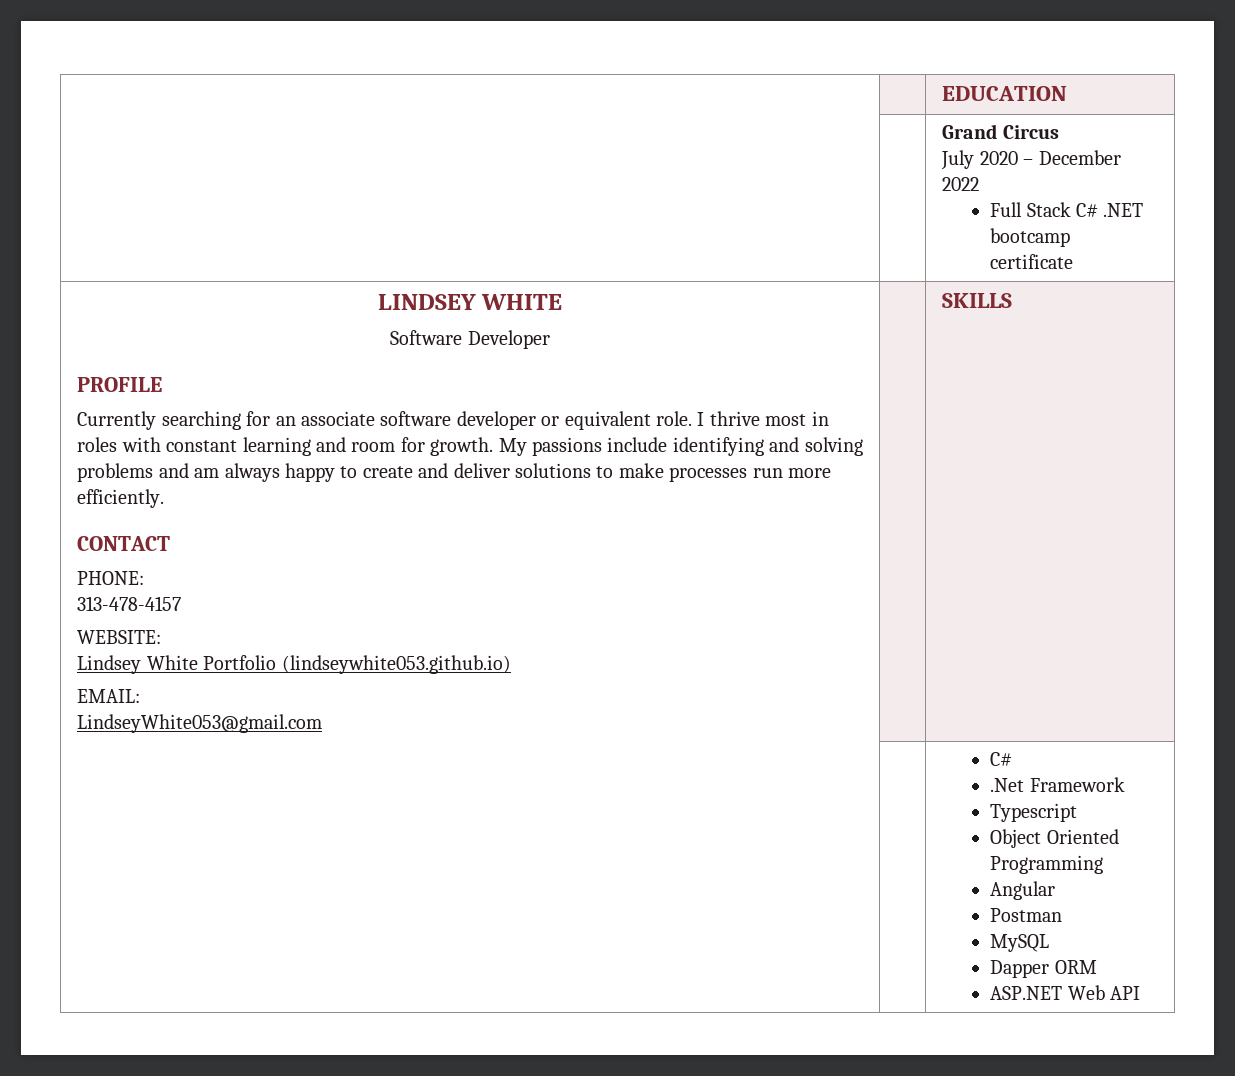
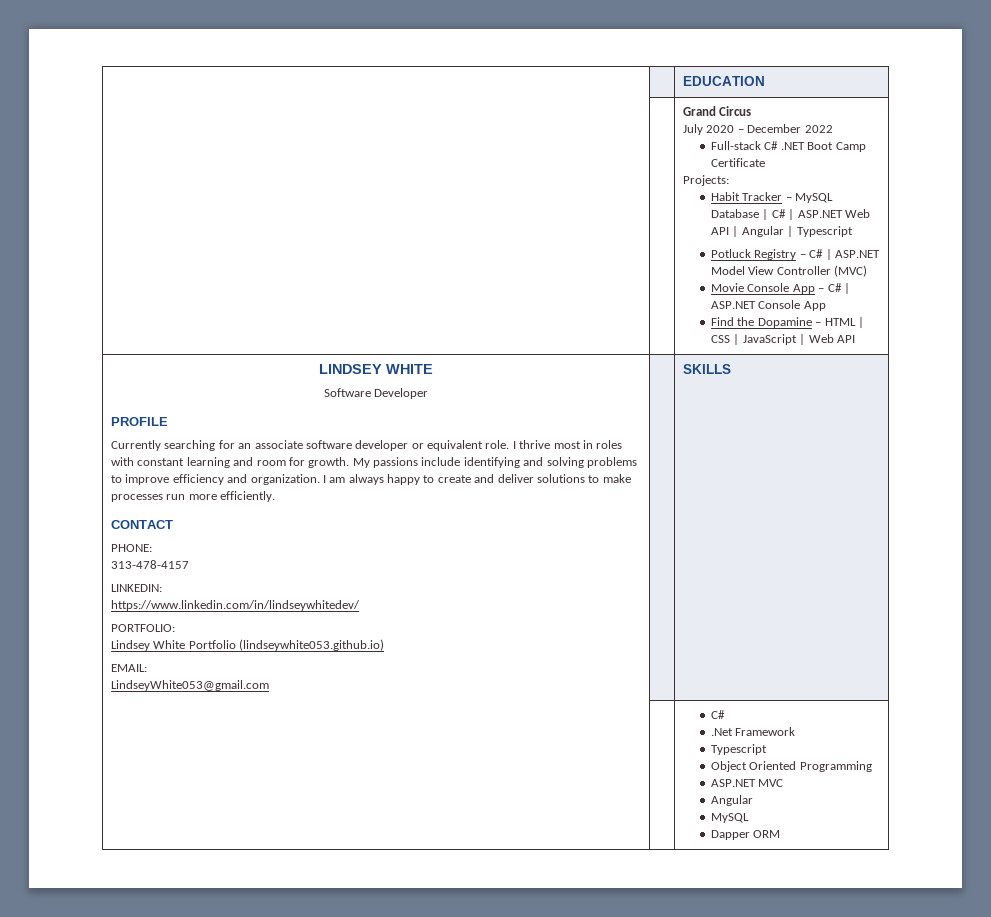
[990,202,1144,217] [990,228,1071,247] [990,254,1074,269] Full Stack C# .NET bootcamp certificate -> [711,141,866,152] [711,158,766,167] [683,175,730,186] [711,192,834,203] [711,209,870,220] [711,226,853,237] [711,249,880,260] [711,265,868,277] [711,283,850,294] [711,300,826,311] [711,317,864,328] [711,334,855,345] Full-stack C# .NET Boot Camp Certificate // Projects: // Habit Tracker – MySQL Database | C# | ASP.NET Web API | Angular | Typescript // Potluck Registry – C# | ASP.NET Model View Controller (MVC) // Movie Console App – C# | ASP.NET Console App // Find the Dopamine – HTML | CSS | JavaScript | Web API
[158,463,189,478] and -> [111,474,326,485] to improve efficiency and organization. I
[77,630,162,644] WEBSITE: -> [111,584,163,592] [111,600,361,611] [111,624,176,632] LINKEDIN: // https://www.linkedin.com/in/lindseywhitedev/ // PORTFOLIO:
[990,881,1056,900] [990,908,1063,922] // Angular // Postman -> [711,779,784,787] [711,795,754,806] // ASP.NET MVC // Angular
[990,985,1141,1000] // ASP.NET Web API -> (781, 834) none

